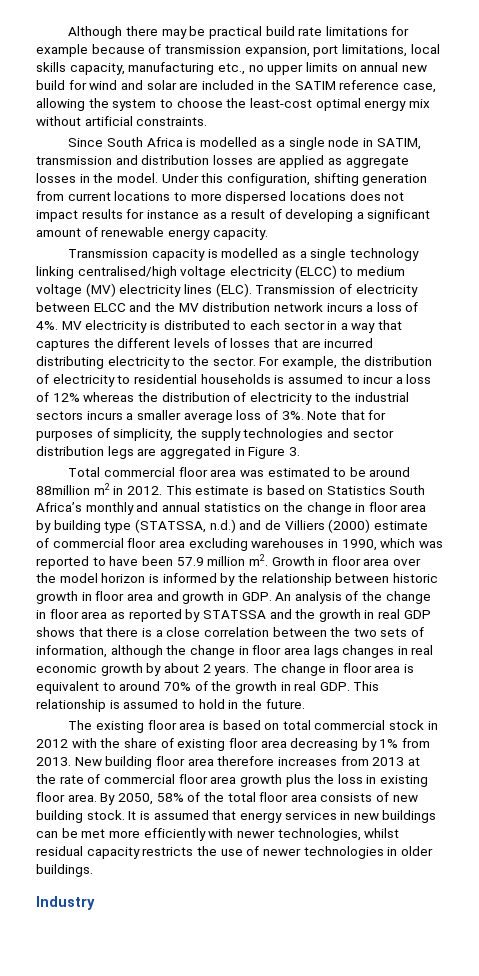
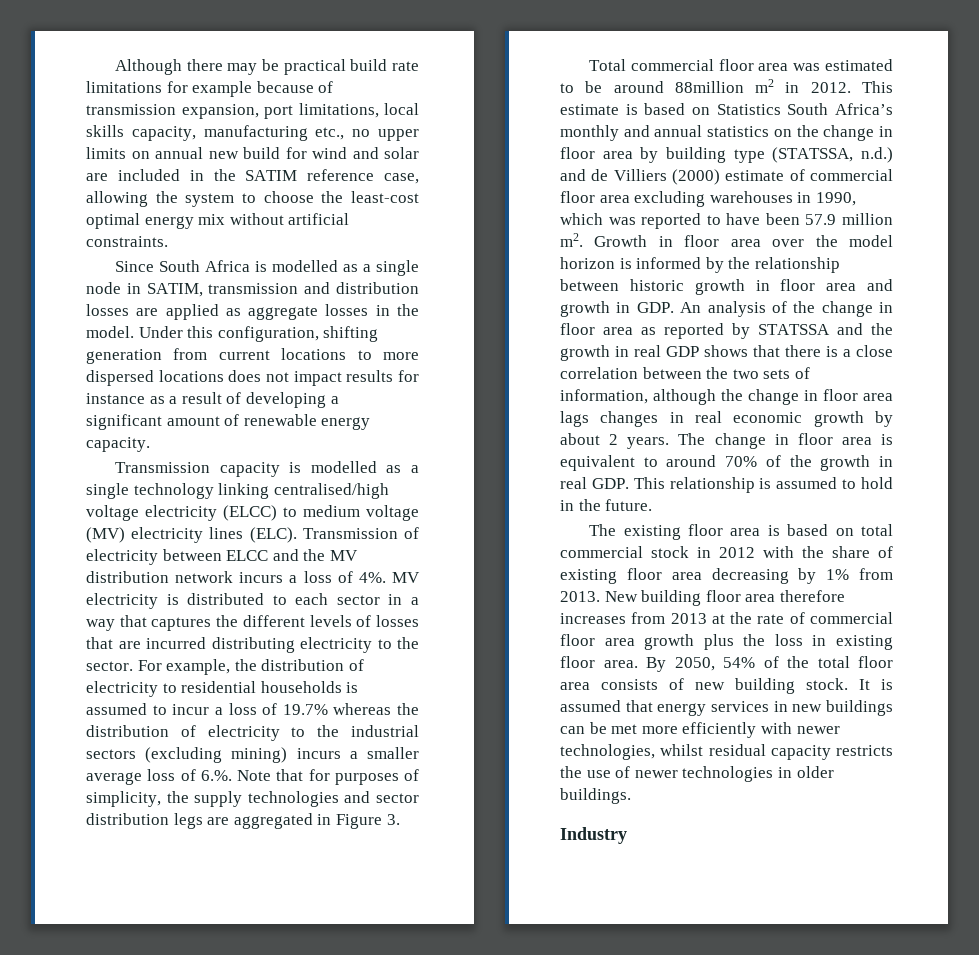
[52,393,80,402] 12% -> [282,704,328,715] 19.7%
(83, 415) none -> [145,747,288,763] (excluding mining)
[281,411,304,420] 3%. -> [200,770,232,781] 6.%.
[156,793,184,802] 58% -> [723,657,755,668] 54%

